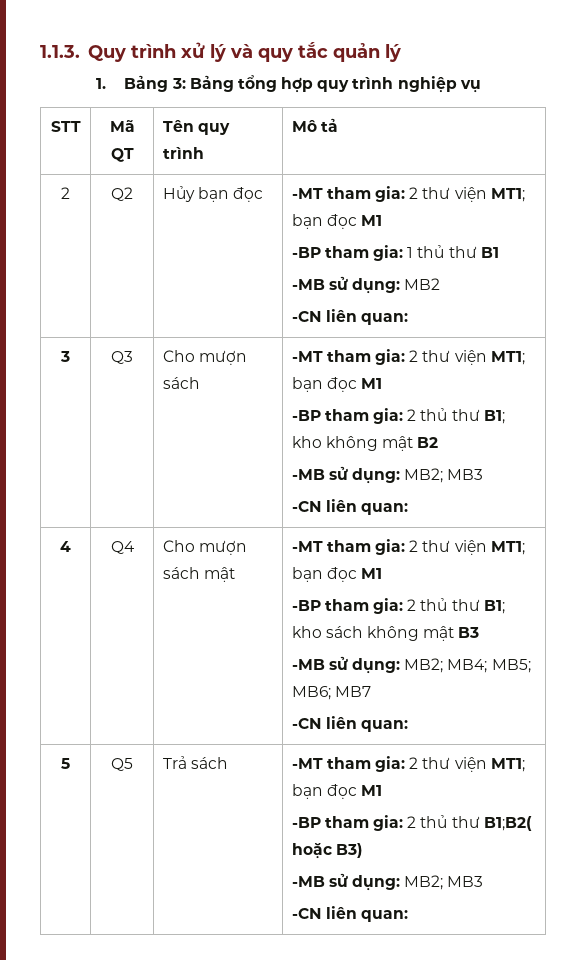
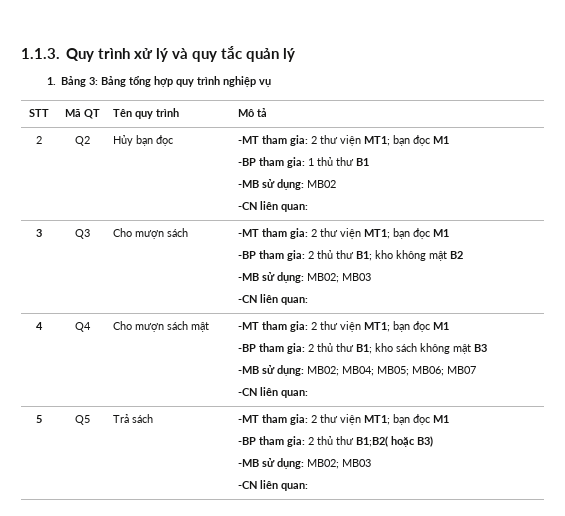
[404,278,441,290] MB2 -> [306,180,336,188] MB02
[404,468,484,483] MB2; MB3 -> [306,273,371,283] MB02; MB03
[404,658,531,673] [291,686,371,700] MB2; MB4; MB5; MB6; MB7 -> [306,366,476,376] MB02; MB04; MB05; MB06; MB07
[404,875,484,890] MB2; MB3 -> [306,459,371,469] MB02; MB03

